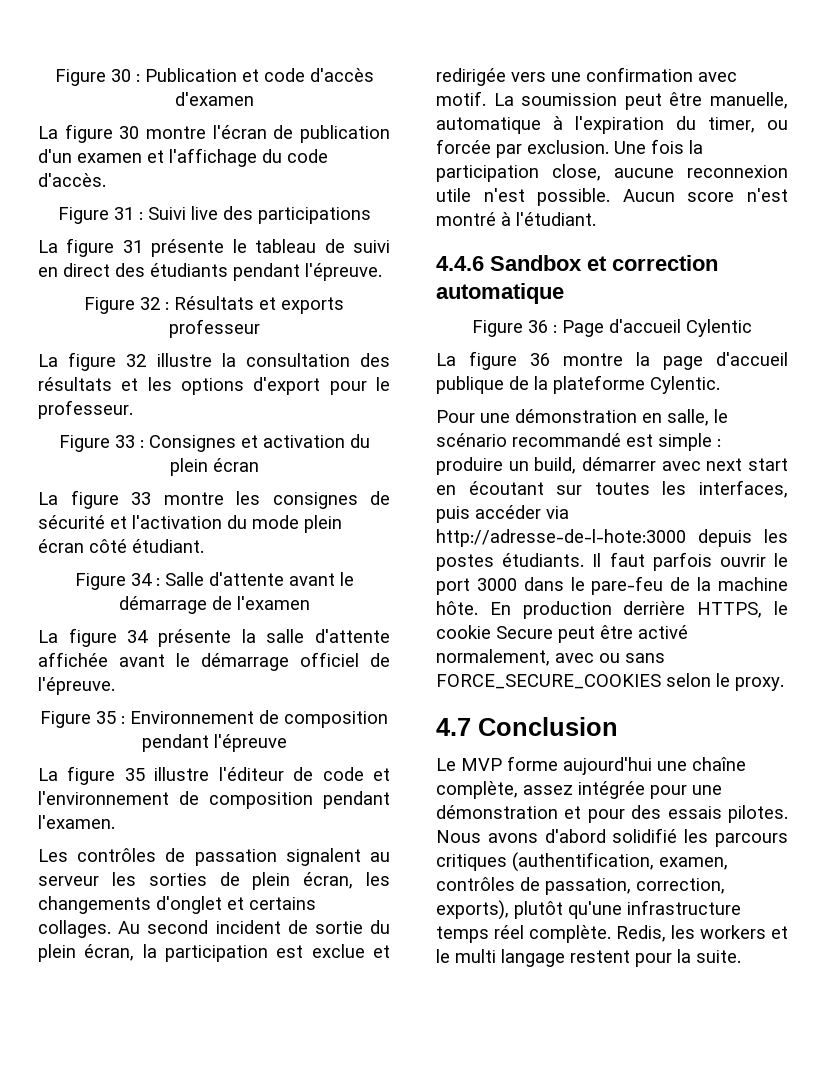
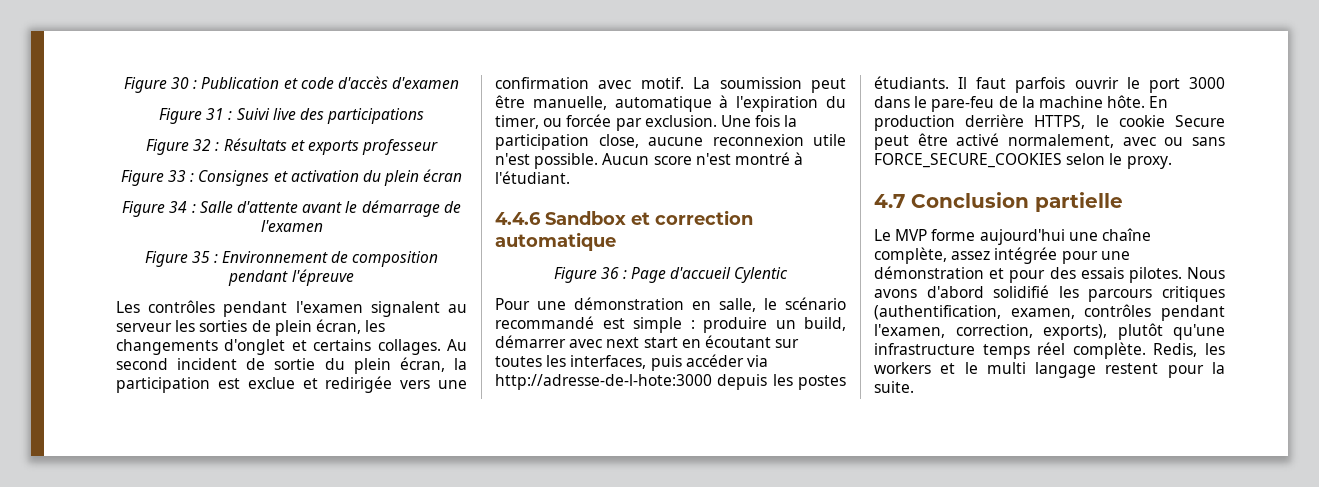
[38,124,390,143] [38,148,328,167] [38,173,106,187] // La figure 30 montre l'écran de publication d'un examen et l'affichage du code d'accès. -> (460, 83) none
[38,238,390,257] [38,263,382,281] // La figure 31 présente le tableau de suivi en direct des étudiants pendant l'épreuve. -> (425, 116) none
[38,352,390,371] [38,377,390,395] [38,400,133,419] // La figure 32 illustre la consultation des résultats et les options d'export pour le professeur. -> (439, 147) none
[38,490,390,509] [38,515,342,533] [38,539,204,553] // La figure 33 montre les consignes de sécurité et l'activation du mode plein écran côté étudiant. -> (463, 175) none
[38,628,390,647] [38,652,390,671] [38,677,115,695] // La figure 34 présente la salle d'attente affichée avant le démarrage officiel de l'épreuve. -> (323, 226) none
[38,766,390,785] [38,791,390,809] [38,815,115,829] // La figure 35 illustre l'éditeur de code et l'environnement de composition pendant l'examen. -> (354, 277) none
[165,848,277,866] de passation -> [223,301,363,317] pendant l'examen
[436,351,788,370] [436,375,720,394] // La figure 36 montre la page d'accueil publique de la plateforme Cylentic. -> (789, 275) none
(618, 726) none -> [1035,192,1123,212] partielle
[520,877,631,895] de passation, -> [1161,305,1225,321] [874,324,945,338] pendant l'examen,

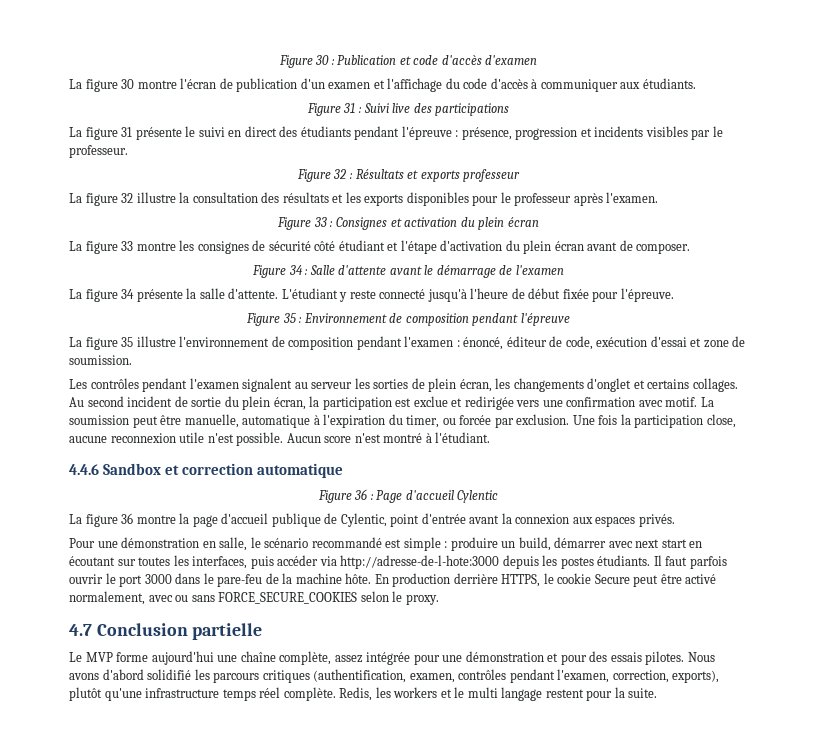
(460, 83) none -> [69,78,696,92] // La figure 30 montre l'écran de publication d'un examen et l'affichage du code d'accès à communiquer aux étudiants.
(425, 116) none -> [69,126,723,140] [69,145,128,158] // La figure 31 présente le suivi en direct des étudiants pendant l'épreuve : présence, progression et incidents visibles par le professeur.
(439, 147) none -> [69,192,659,206] // La figure 32 illustre la consultation des résultats et les exports disponibles pour le professeur après l'examen.
(463, 175) none -> [69,240,691,254] // La figure 33 montre les consignes de sécurité côté étudiant et l'étape d'activation du plein écran avant de composer.
(323, 226) none -> [69,288,674,302] // La figure 34 présente la salle d'attente. L'étudiant y reste connecté jusqu'à l'heure de début fixée pour l'épreuve.
(354, 277) none -> [69,336,746,350] [69,355,132,365] // La figure 35 illustre l'environnement de composition pendant l'examen : énoncé, éditeur de code, exécution d'essai et zone de soumission.
(789, 275) none -> [69,513,675,527] // La figure 36 montre la page d'accueil publique de Cylentic, point d'entrée avant la connexion aux espaces privés.

